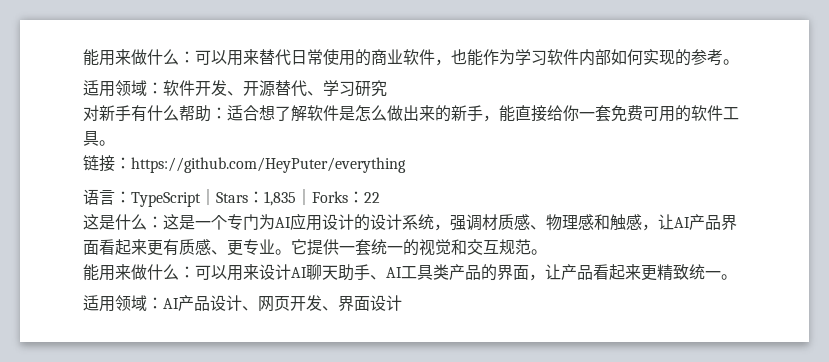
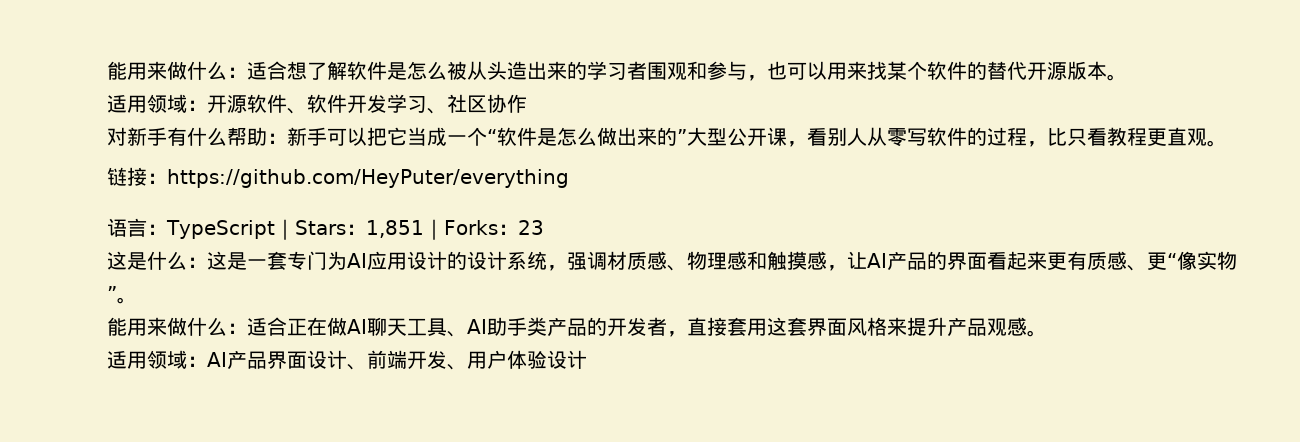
[83,49,739,66] [83,80,387,97] [83,105,227,122] 能用来做什么：可以用来替代日常使用的商业软件，也能作为学习软件内部如何实现的参考。 // 适用领域：软件开发、开源替代、学习研究 // 对新手有什么帮助： -> [107,61,247,80] 能用来做什么：
[387,105,739,122] [83,131,99,146] 做出来的新手，能直接给你一套免费可用的软件工具 -> [447,61,1127,81] [107,94,527,114] [107,127,1207,147] 被从头造出来的学习者围观和参与，也可以用来找某个软件的替代开源版本。 // 适用领域：开源软件、软件开发学习、社区协作 // 对新手有什么帮助：新手可以把它当成一个“软件是怎么做出来的”大型公开课，看别人从零写软件的过程，比只看教程更直观
[264,191,296,206] 1,835 -> [365,220,424,238] 1,851
[364,192,380,203] 22 -> [517,220,544,235] 23
[211,215,227,230] 个 -> [267,251,287,270] 套
(626, 222) none -> [787,251,807,270] 摸
(721, 222) none -> [927,251,947,270] 的
[243,239,547,256] [83,264,721,281] 专业。它提供一套统一的视觉和交互规范。 // 能用来做什么：可以用来设计AI聊天助手、AI工具类产品的界面，让产品看起来更精致统一 -> [1167,251,1237,270] [107,286,137,304] [107,317,1027,337] “像实物”。 // 能用来做什么：适合正在做AI聊天工具、AI助手类产品的开发者，直接套用这套界面风格来提升产品观感
[210,295,370,312] 设计、网页开发、界面 -> [267,350,547,370] 界面设计、前端开发、用户体验

